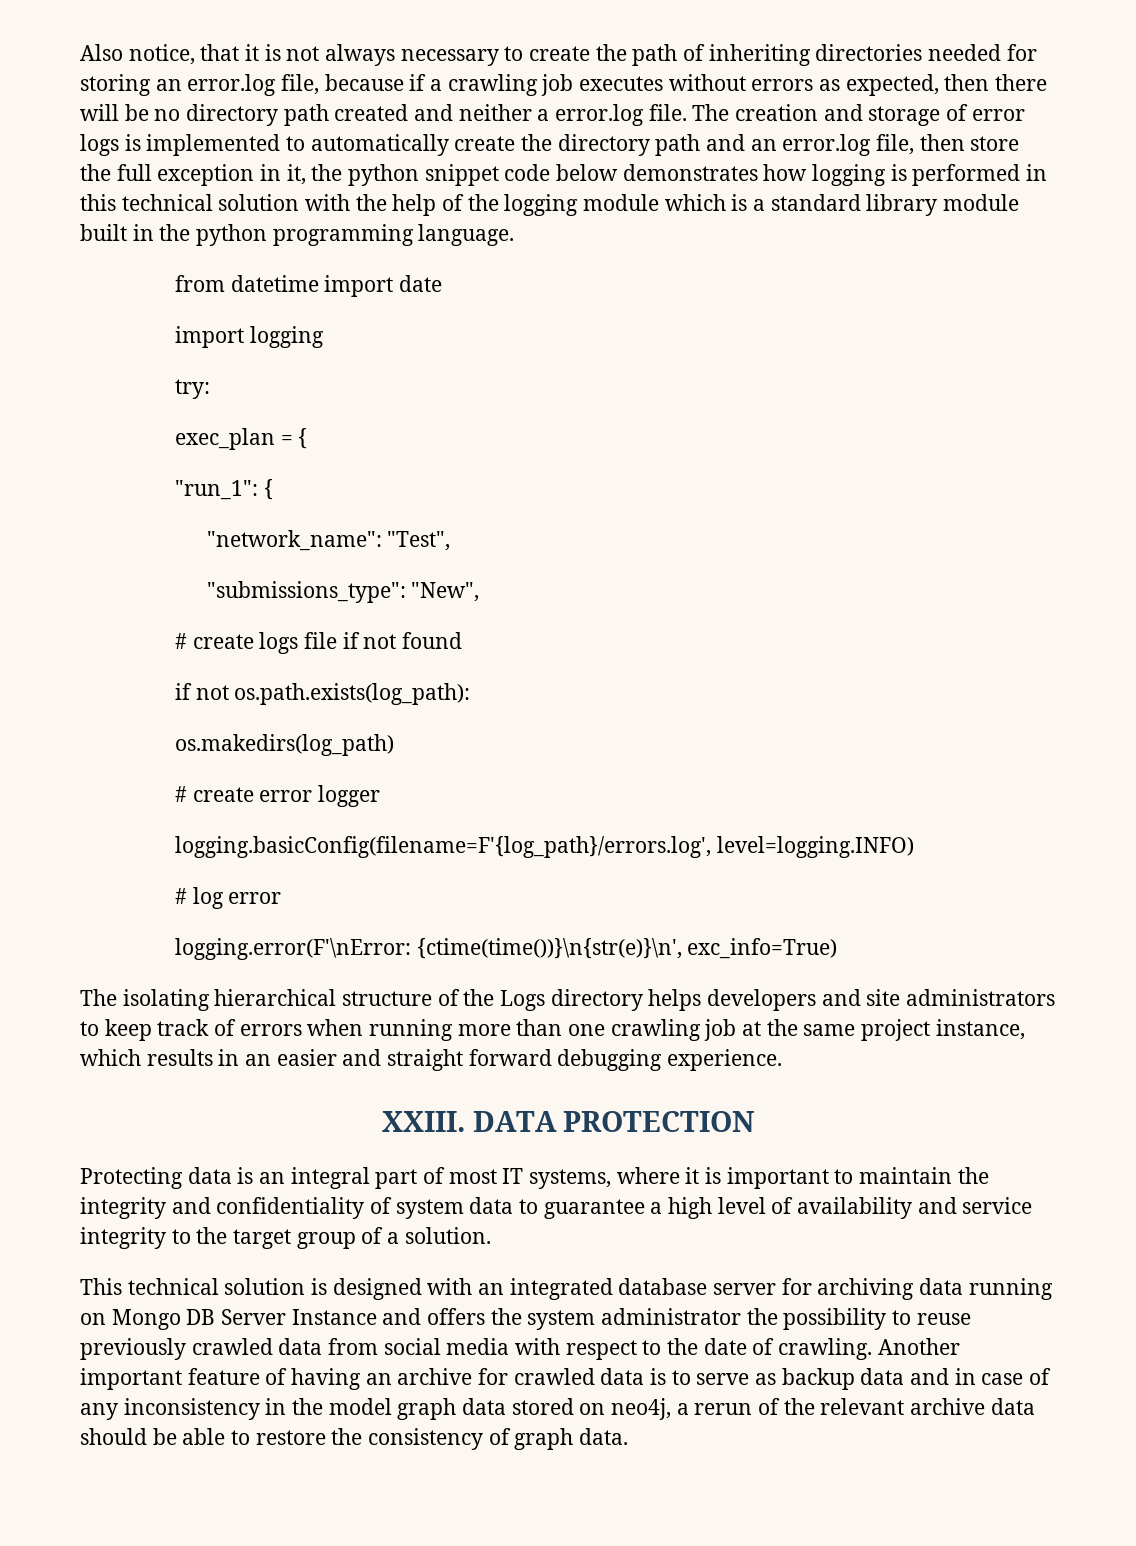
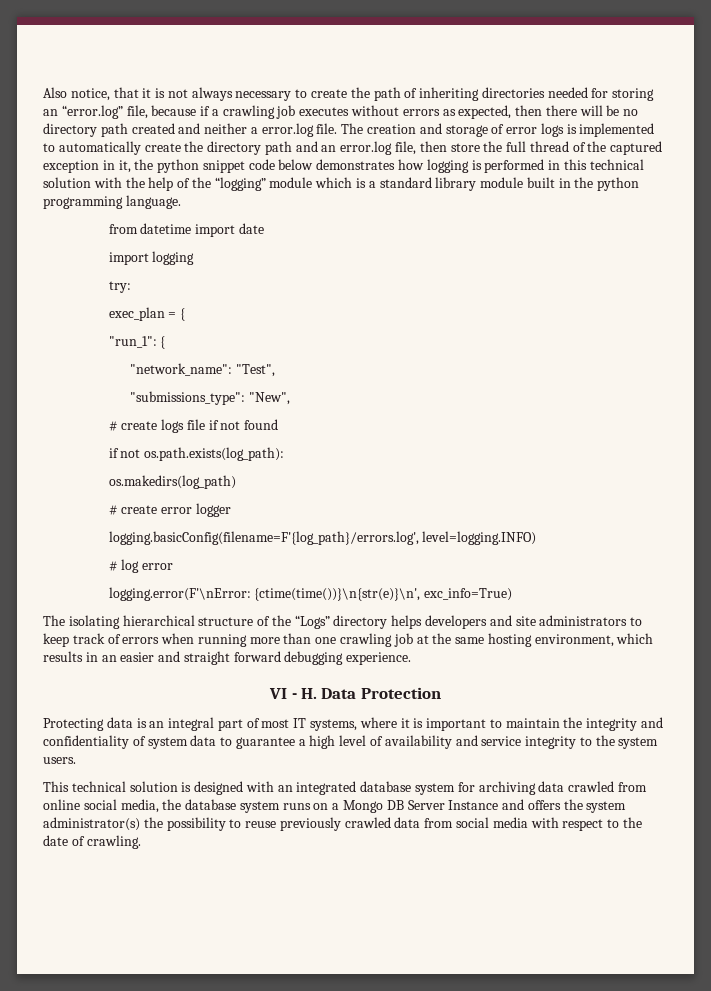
[187,74,277,96] error.log -> [61,105,123,119] “error.log”
(152, 172) none -> [529,141,663,155] thread of the captured
[504,194,579,216] logging -> [214,177,266,191] “logging”
[500,990,546,1011] Logs -> [294,615,330,629] “Logs”
[861,1019,1025,1041] project instance, -> [487,633,614,647] hosting environment,
[381,1111,755,1132] XXIII. DATA PROTECTION -> [269,687,441,699] VI - H. Data Protection
[233,1227,491,1249] target group of a solution. -> [618,737,659,749] [43,757,76,764] system users.
[713,1283,777,1295] server -> [415,783,456,795] system
[968,1278,1053,1300] [80,1313,106,1325] running on -> [568,781,647,792] [43,799,340,813] crawled from online social media, the database system runs on a
[601,1308,742,1325] administrator -> [43,817,140,831] administrator(s)
[877,1338,960,1355] [80,1368,1052,1390] [80,1398,1035,1420] [80,1428,629,1450] Another important feature of having an archive for crawled data is to serve as backup data and in case of any inconsistency in the model graph data stored on neo4j, a rerun of the relevant archive data should be able to restore the consistency of graph data. -> (141, 842) none

